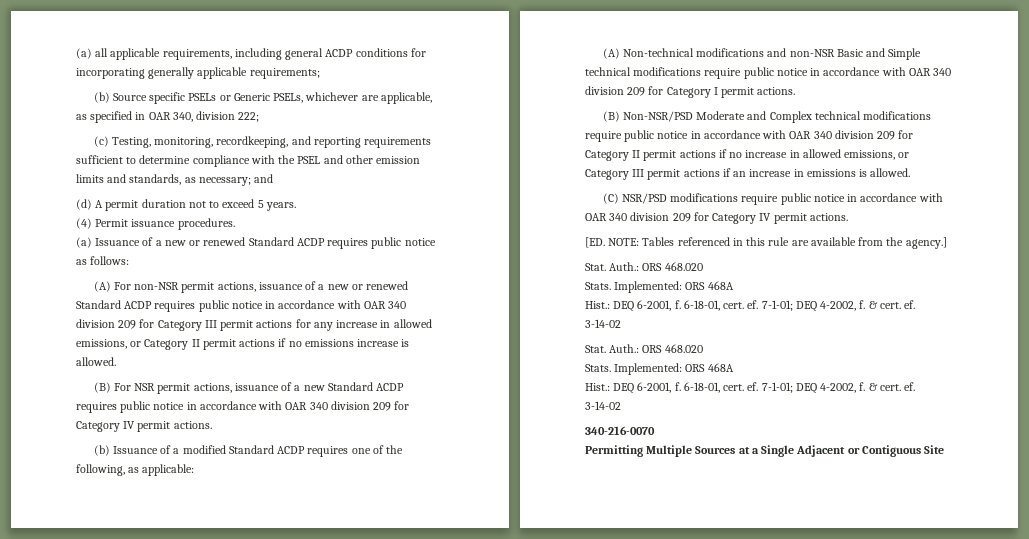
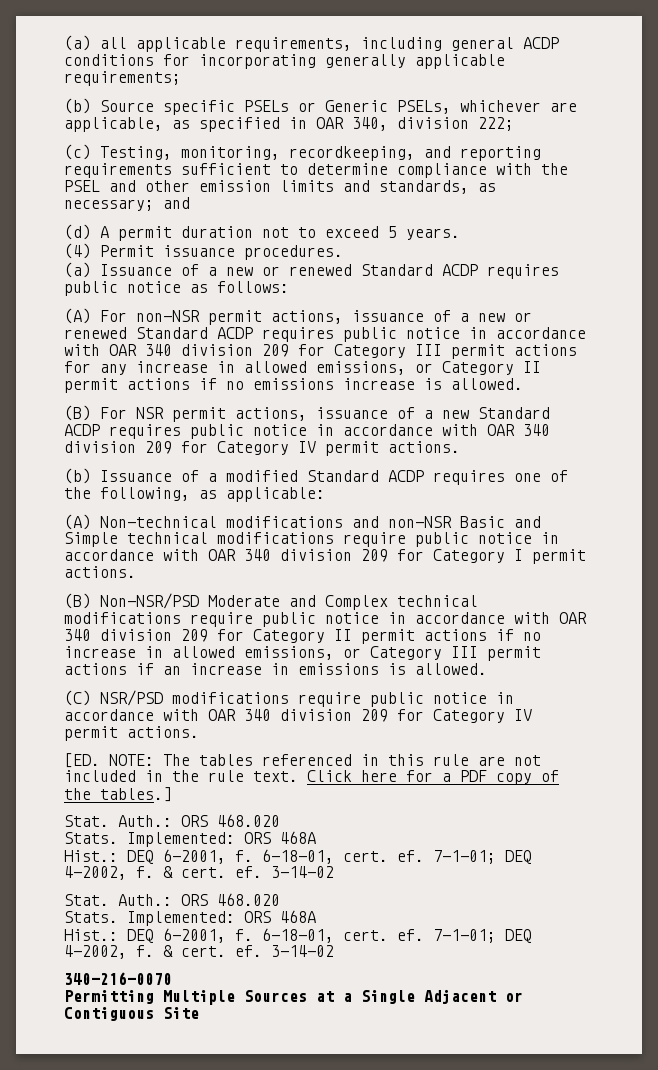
[642,237,675,246] Tables -> [163,754,253,766] The tables
[810,237,947,249] available from the agency.] -> [514,755,541,766] [64,770,559,785] [64,787,172,802] not included in the rule text. Click here for a PDF copy of the tables.]

